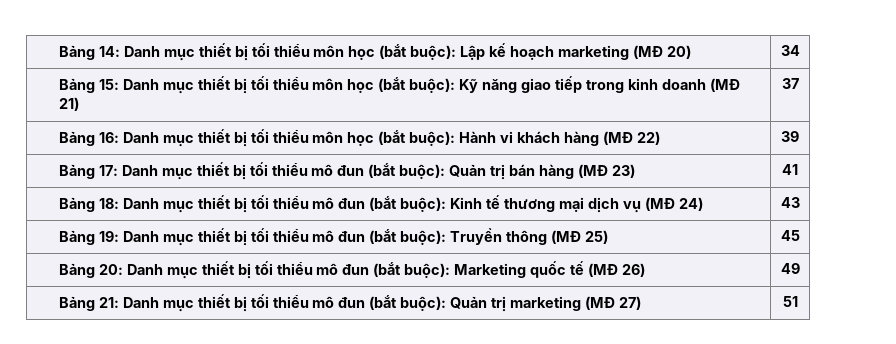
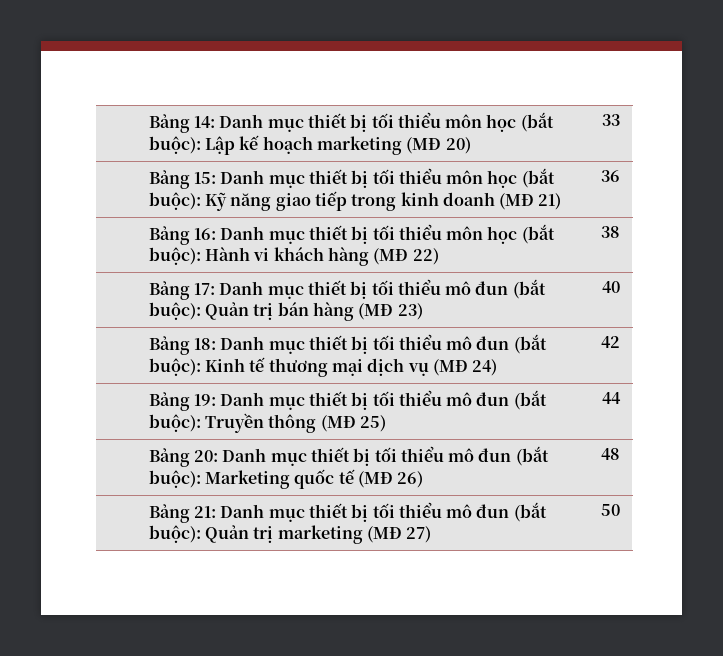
[780,45,800,56] 34 -> [601,114,620,126] 33
[781,78,799,89] 37 -> [601,170,620,182] 36
[781,131,799,142] 39 -> [601,226,620,238] 38
[782,164,798,175] 41 -> [601,281,620,293] 40
[780,197,800,208] 43 -> [601,336,620,348] 42
[780,230,800,241] 45 -> [601,392,621,404] 44
[780,263,800,274] 49 -> [601,448,620,460] 48
[782,296,798,307] 51 -> [601,504,620,516] 50

